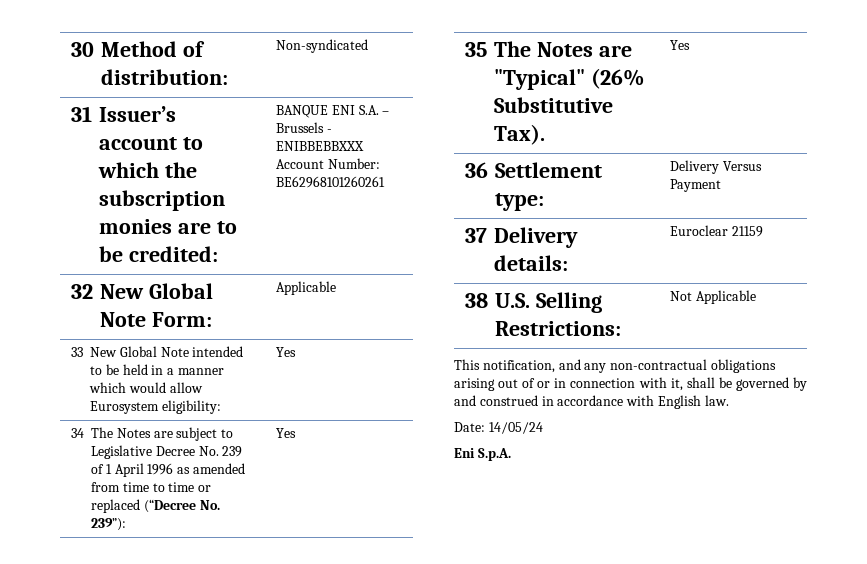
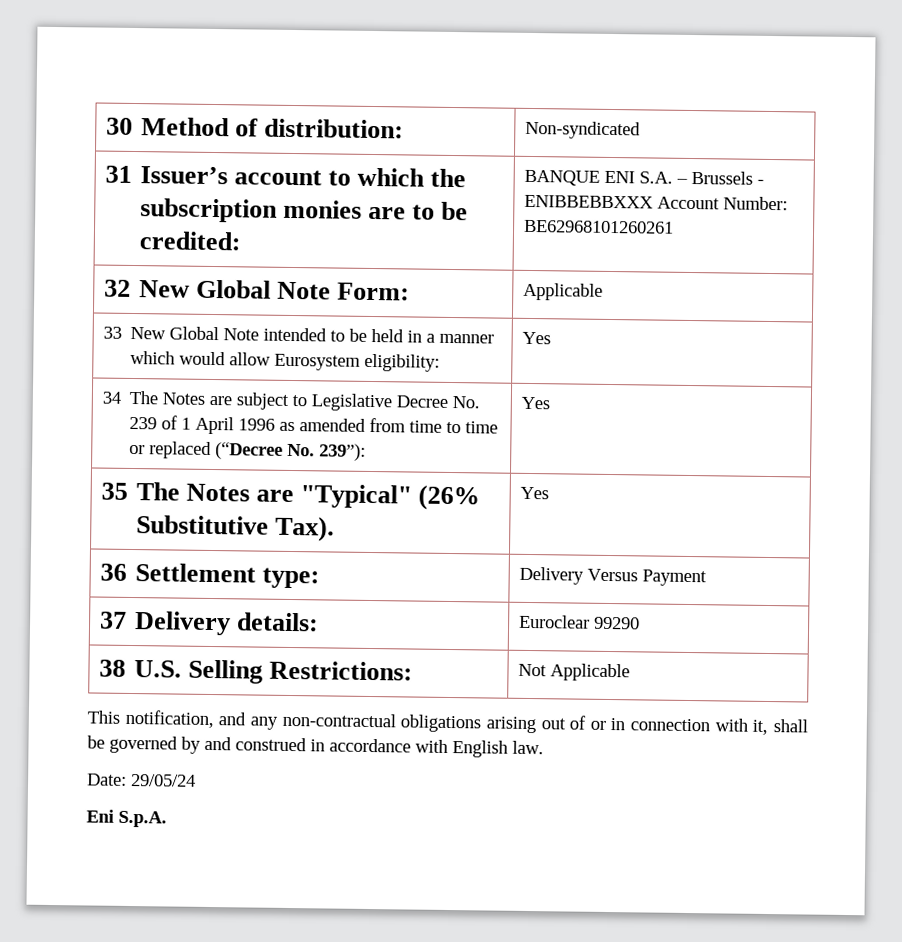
[731,226,763,237] 21159 -> [593,616,640,630] 99290
[488,422,543,434] 14/05/24 -> [131,774,196,787] 29/05/24

